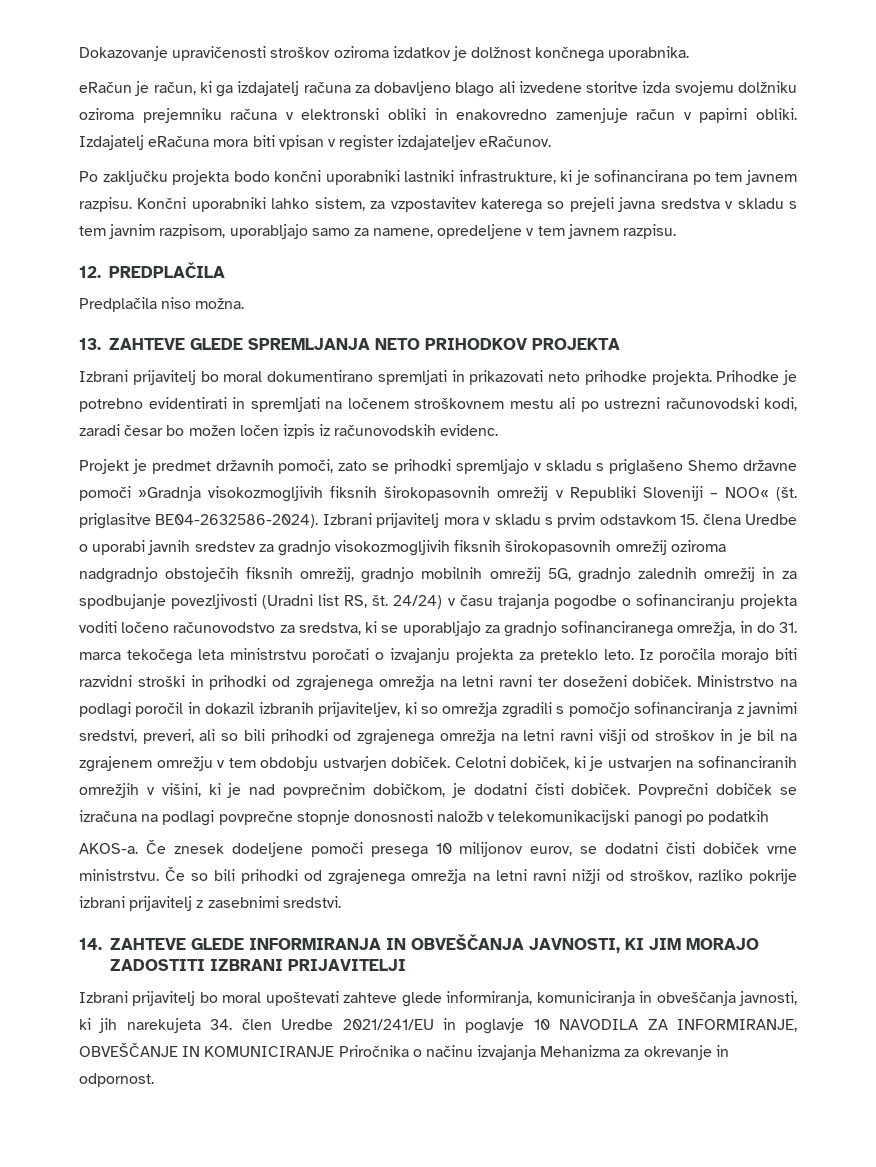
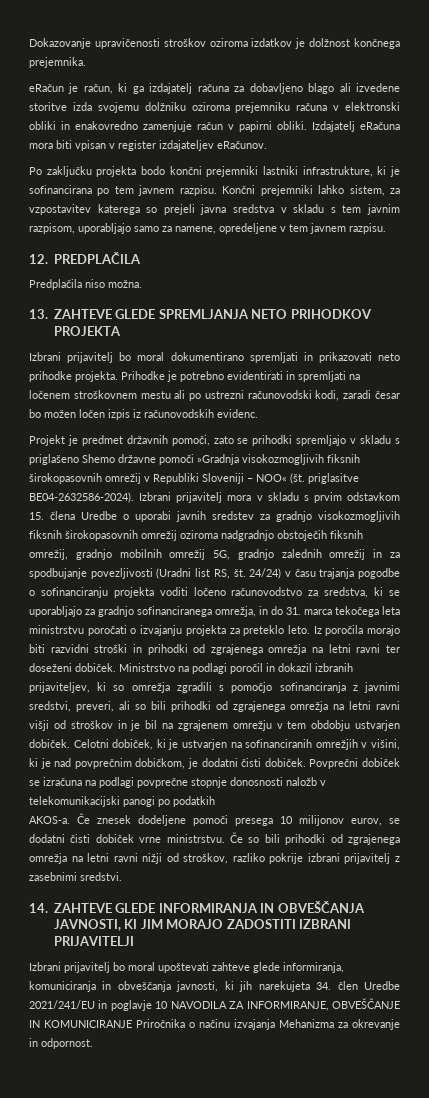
[608,46,690,61] uporabnika. -> [29,57,86,68] prejemnika.
[325,170,400,185] uporabniki -> [206,166,259,177] prejemniki
[191,197,266,212] uporabniki -> [260,185,313,196] prejemniki

